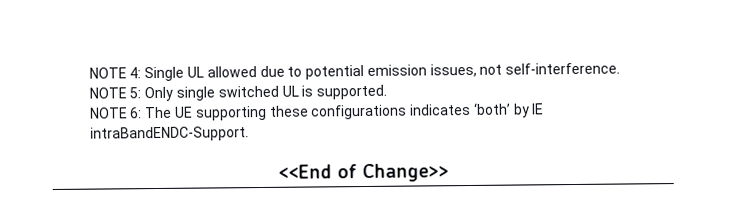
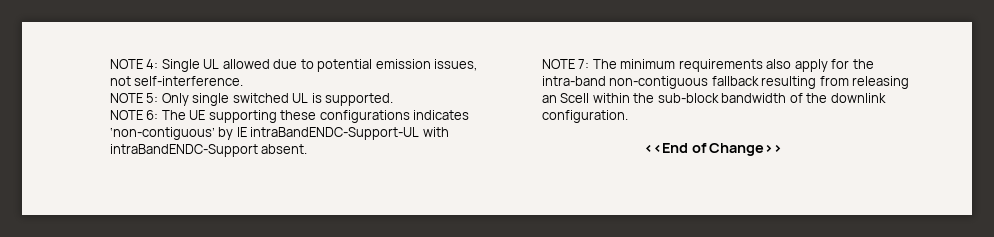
[472,102,511,115] ‘both’ -> [109,127,215,140] ‘non-contiguous’
[89,126,249,142] intraBandENDC-Support. -> [250,127,449,140] [109,144,308,157] [541,59,874,72] [541,76,910,89] [541,93,886,103] [541,110,628,123] intraBandENDC-Support-UL with intraBandENDC-Support absent. // NOTE 7: The minimum requirements also apply for the intra-band non-contiguous fallback resulting from releasing an Scell within the sub-block bandwidth of the downlink configuration.

